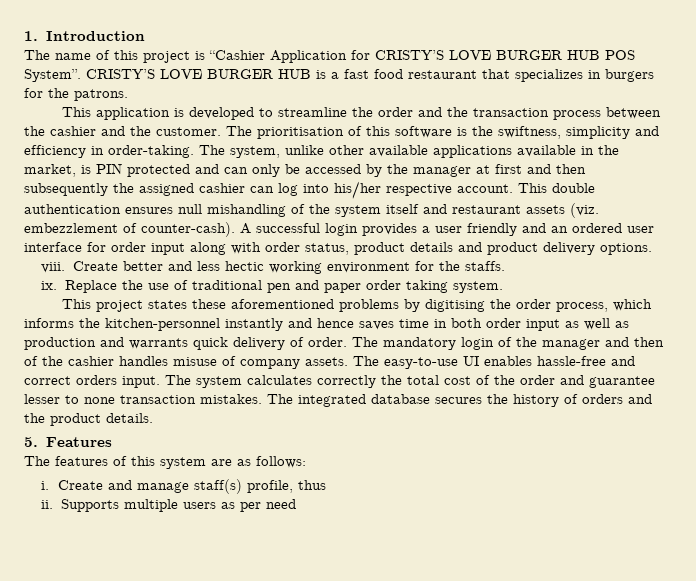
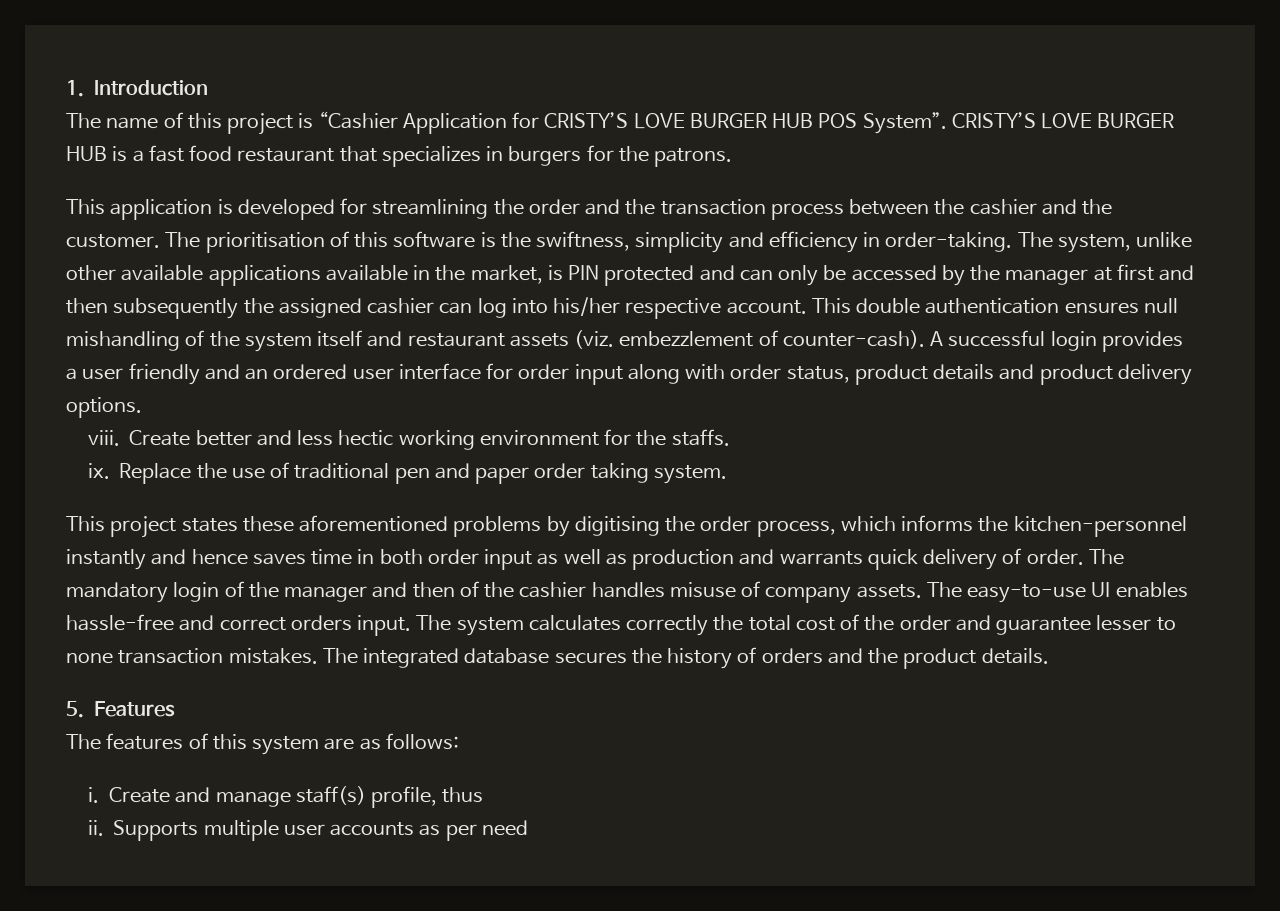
[258,107,347,117] to streamline -> [340,198,489,219] for streamlining
[182,502,216,509] users -> [283,822,415,836] user accounts

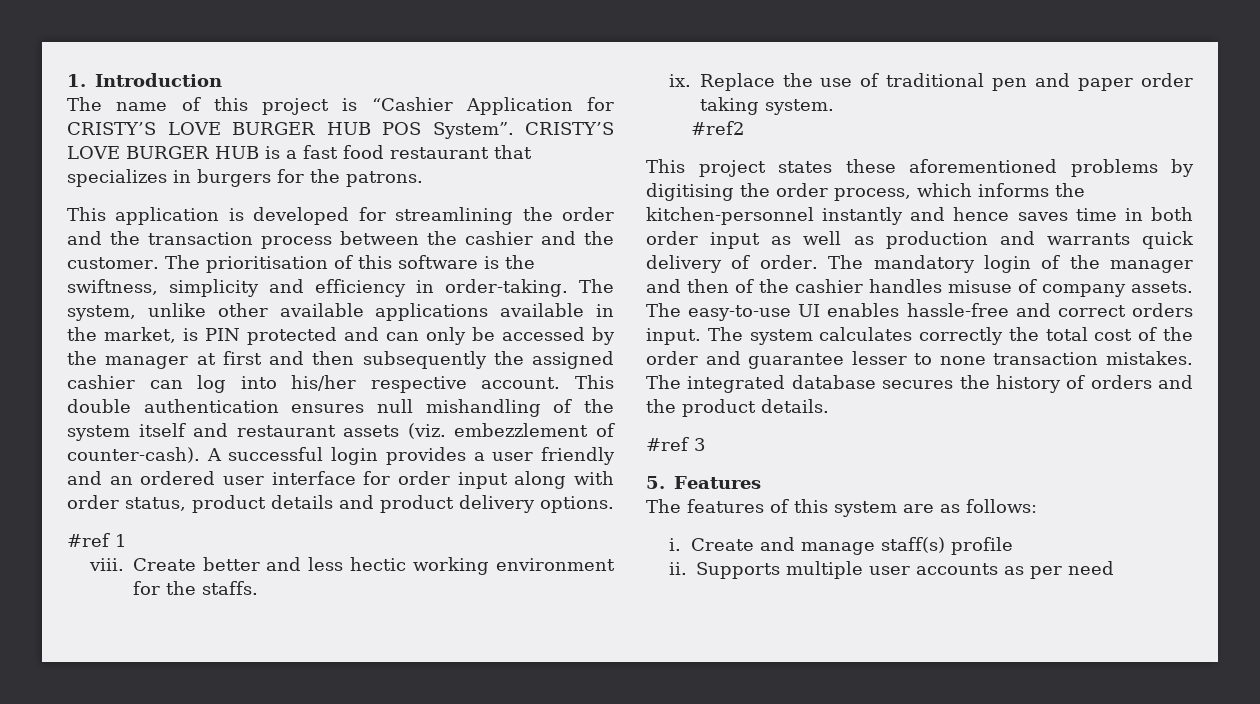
(142, 407) none -> [67,533,126,547] // #ref 1
(727, 474) none -> [691,121,745,135] // #ref2
(1049, 656) none -> [646,437,705,451] // #ref 3
[371,786,484,808] profile, thus -> [951,537,1014,555] profile

